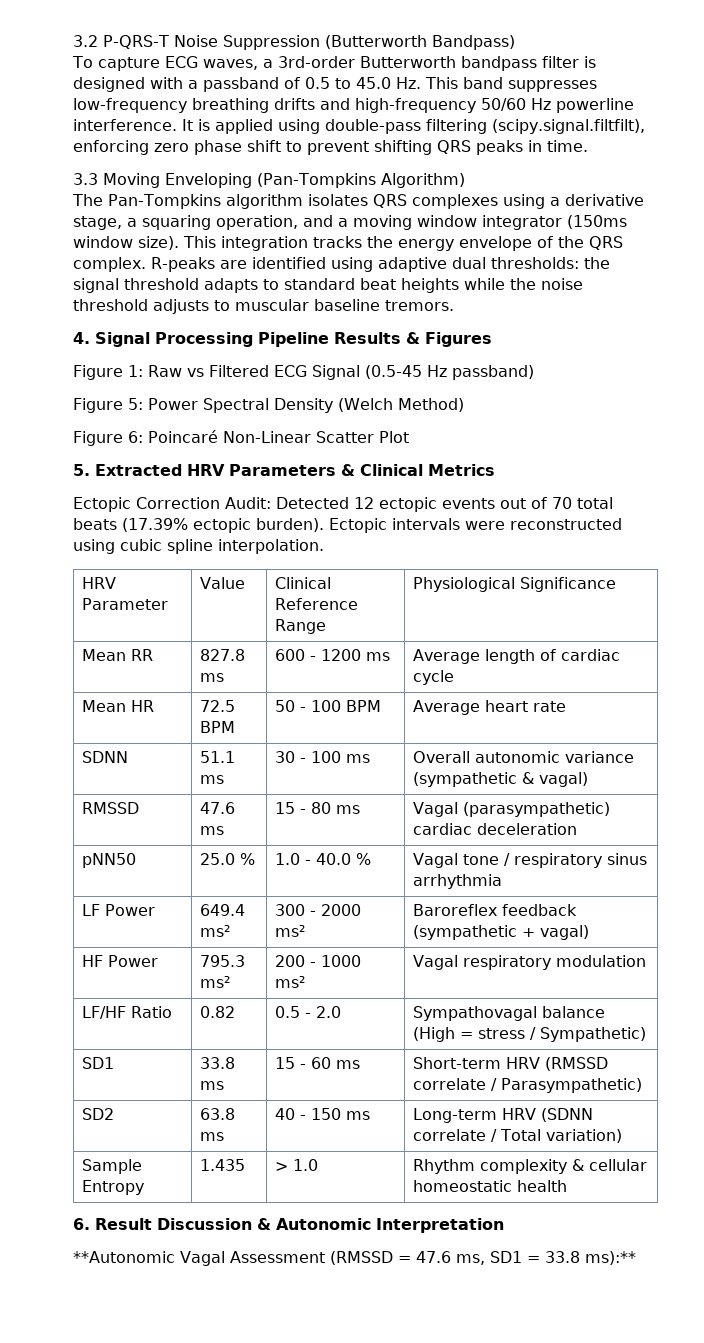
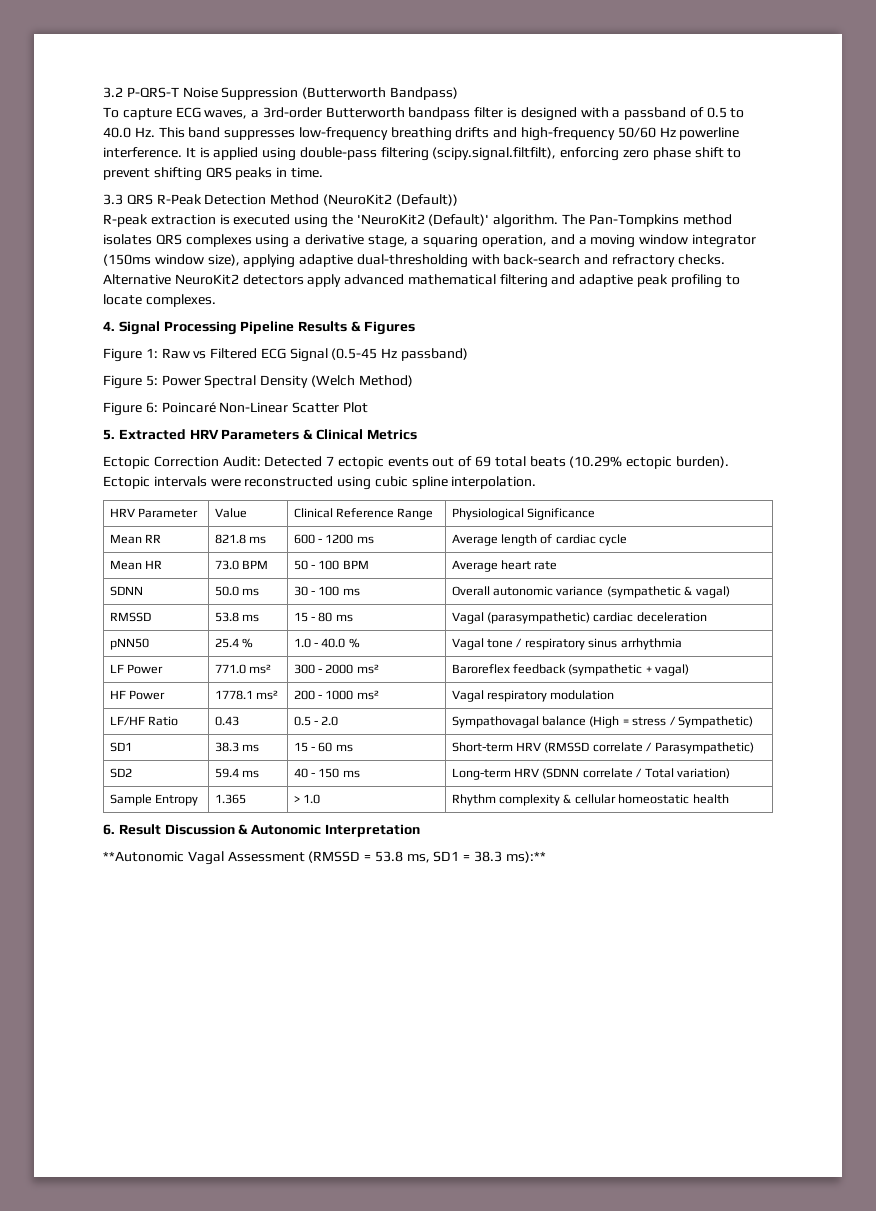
[356,77,391,89] 45.0 -> [103,127,131,138] 40.0
[103,173,465,188] Moving Enveloping (Pan-Tompkins Algorithm) // -> [126,194,458,206] [103,214,559,228] QRS R-Peak Detection Method (NeuroKit2 (Default)) // R-peak extraction is executed using the 'NeuroKit2 (Default)' algorithm.
[225,194,303,209] algorithm -> [682,214,732,225] method
[138,236,623,251] [73,257,610,272] [73,278,583,293] [73,299,454,314] size). This integration tracks the energy envelope of the QRS complex. R-peaks are identified using adaptive dual thresholds: the signal threshold adapts to standard beat heights while the noise threshold adjusts to muscular baseline tremors. -> [207,254,725,268] [103,274,740,288] [103,294,216,307] size), applying adaptive dual-thresholding with back-search and refractory checks. Alternative NeuroKit2 detectors apply advanced mathematical filtering and adaptive peak profiling to locate complexes.
[354,497,374,509] 12 -> [326,456,335,466] 7
[552,497,572,509] 70 -> [475,456,492,467] 69
[122,518,188,532] (17.39% -> [569,456,623,468] (10.29%
[200,649,246,661] 827.8 -> [214,534,246,544] 821.8
[200,700,236,712] 72.5 -> [214,560,239,570] 73.0
[200,751,236,763] 51.1 -> [214,586,239,596] 50.0
[200,802,236,814] 47.6 -> [214,612,239,622] 53.8
[200,853,236,865] 25.0 -> [214,638,239,648] 25.4
[200,904,246,916] 649.4 -> [214,664,246,674] 771.0
[200,955,246,967] 795.3 -> [214,690,253,700] 1778.1
[200,1006,236,1018] 0.82 -> [214,716,239,726] 0.43
[200,1057,236,1069] 33.8 -> [214,742,239,752] 38.3
[200,1108,236,1120] 63.8 -> [214,768,239,778] 59.4
[200,1159,246,1171] 1.435 -> [214,794,246,804] 1.365
[415,1251,451,1263] 47.6 -> [374,851,403,862] 53.8
[544,1251,580,1263] 33.8 -> [474,851,503,862] 38.3

